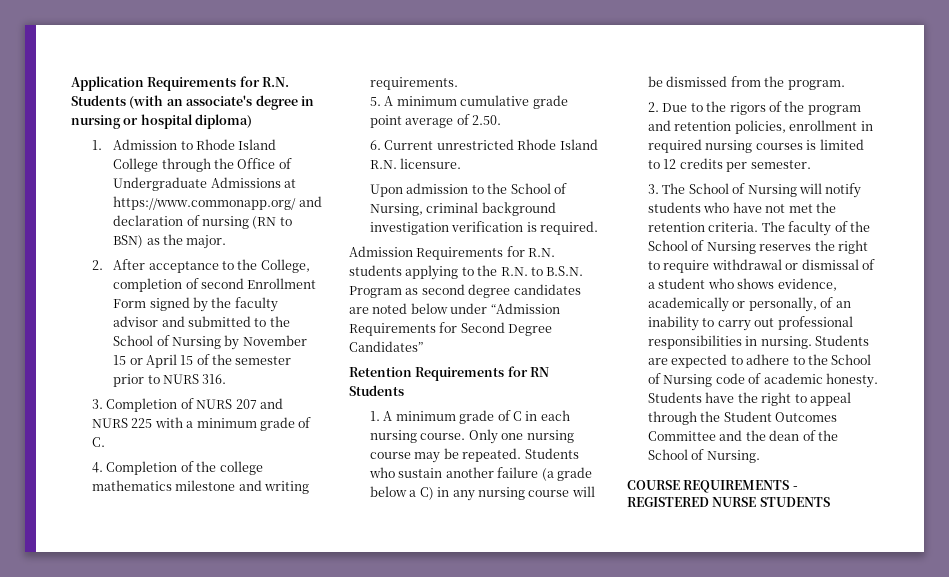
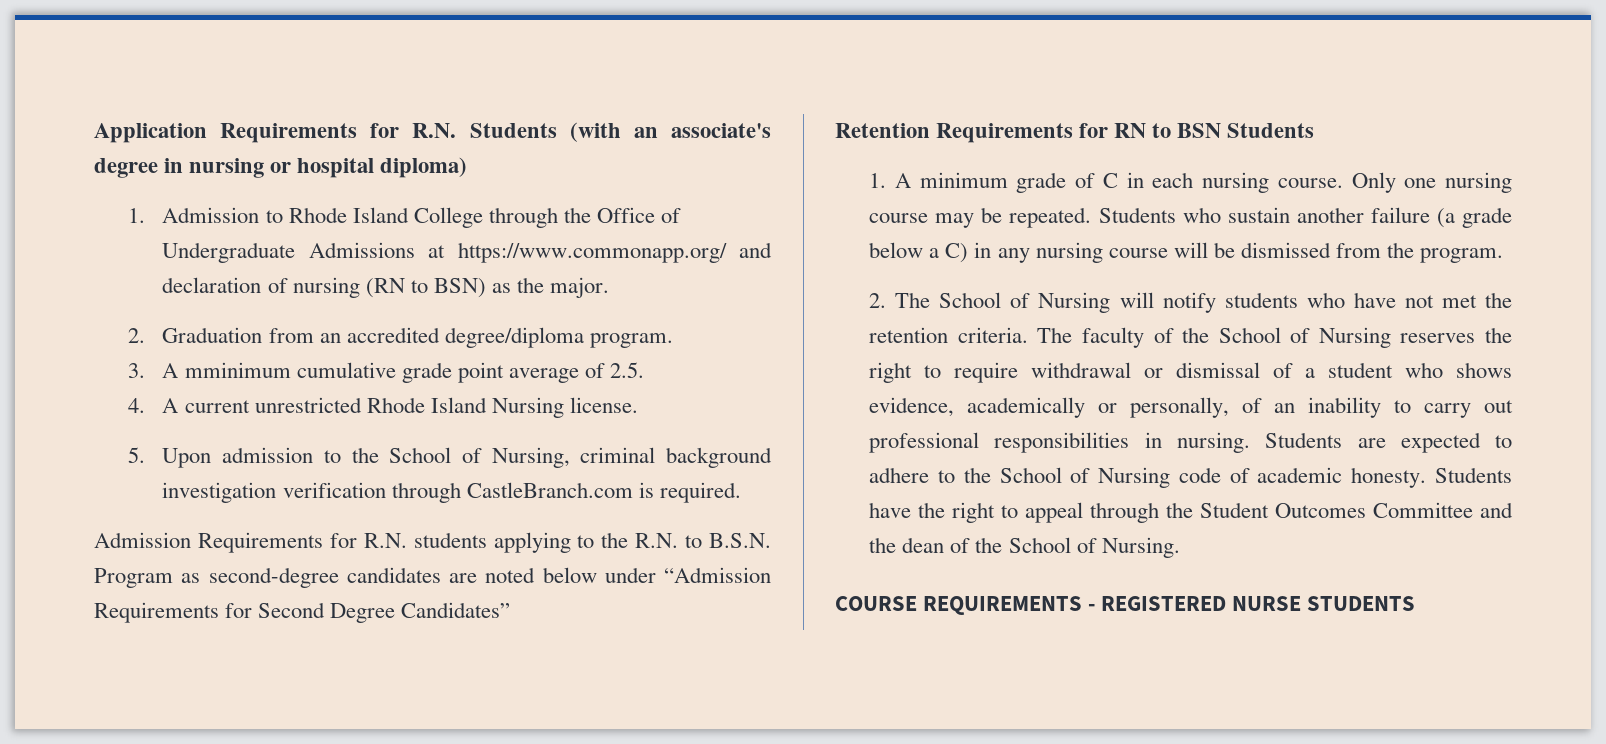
[113,259,310,273] [113,278,317,292] [113,297,278,312] [113,316,290,327] [113,335,307,350] [113,354,292,368] [113,374,227,387] [92,398,283,412] [92,417,312,431] [92,437,106,447] [92,461,263,475] [92,480,310,494] [370,77,459,90] [370,96,457,106] After acceptance to the College, completion of second Enrollment Form signed by the faculty advisor and submitted to the School of Nursing by November 15 or April 15 of the semester prior to NURS 316. // 3. Completion of NURS 207 and NURS 225 with a minimum grade of C. // 4. Completion of the college mathematics milestone and writing requirements. // 5. A minimum -> [162,327,673,348] [128,362,291,378] Graduation from an accredited degree/diploma program. // 3. A mminimum
[472,115,502,125] [370,139,598,150] [370,158,462,169] 2.50. // 6. Current unrestricted Rhode Island R.N. licensure. // -> [609,362,644,378] [128,397,638,418] [128,447,146,463] 2.5. // 4. A current unrestricted Rhode Island Nursing license. // 5.
(524, 226) none -> [391,482,633,503] through CastleBranch.com
[421,284,511,298] second degree -> [208,567,339,588] second-degree
(550, 372) none -> [1152,123,1222,138] to BSN
[662,101,861,115] [648,120,873,134] [648,139,864,153] [648,158,811,172] [648,184,660,194] Due to the rigors of the program and retention policies, enrollment in required nursing courses is limited to 12 credits per semester. // 3. -> (887, 300) none

